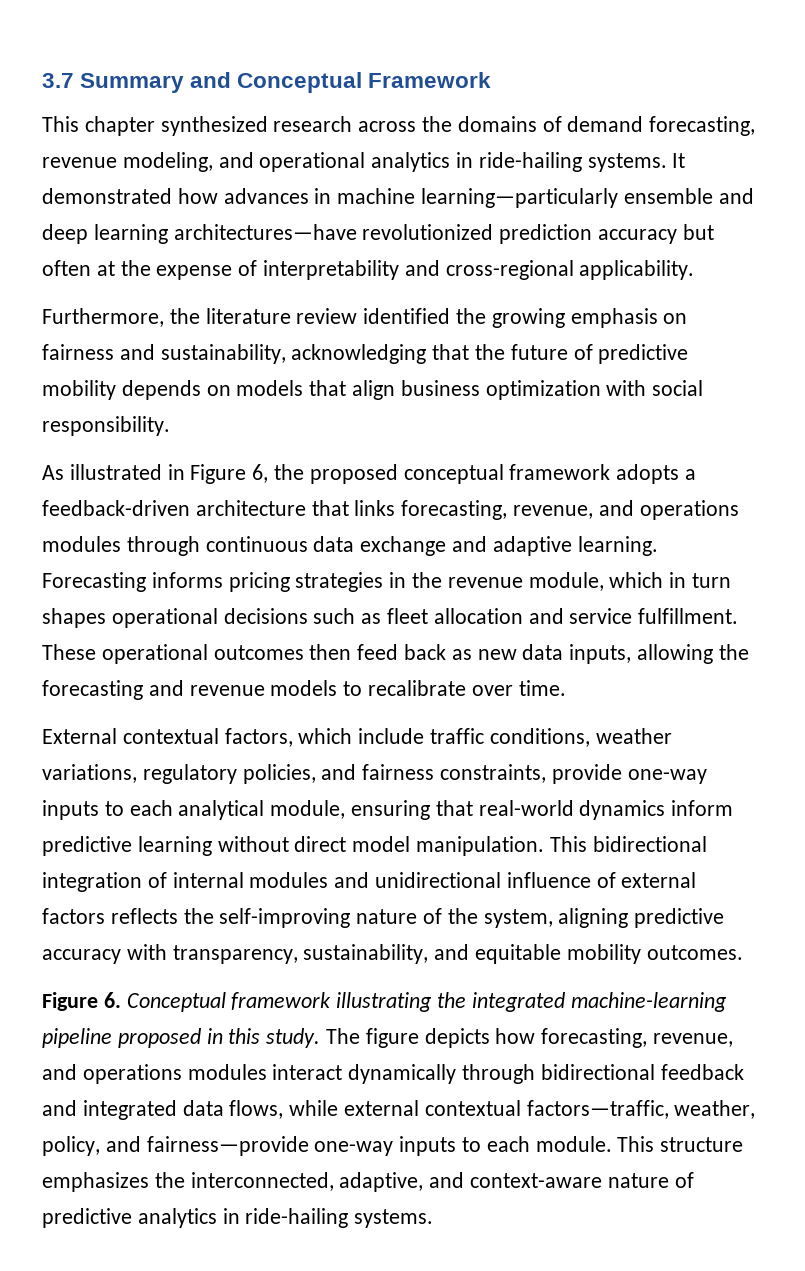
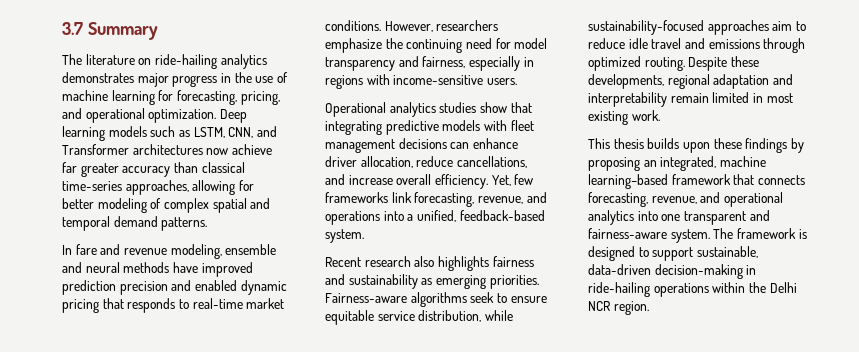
[190,72,492,93] [42,116,756,136] [42,152,686,172] [42,188,754,208] [42,224,714,244] [42,260,695,280] [42,308,688,328] [42,344,689,364] [42,380,704,400] [42,416,170,436] [42,464,697,484] [42,500,739,520] [42,536,658,556] [42,572,732,592] [42,608,739,628] [42,644,749,664] [42,680,566,700] [42,728,672,747] [42,764,707,784] [42,800,734,820] [42,836,707,856] [42,872,697,892] [42,908,725,928] [42,944,743,964] [42,992,727,1012] [42,1028,734,1048] [42,1064,744,1084] [42,1100,756,1120] [42,1136,744,1156] [42,1172,694,1192] [42,1208,434,1228] and Conceptual Framework // This chapter synthesized research across the domains of demand forecasting, revenue modeling, and operational analytics in ride-hailing systems. It demonstrated how advances in machine learning—particularly ensemble and deep learning architectures—have revolutionized prediction accuracy but often at the expense of interpretability and cross-regional applicability. // Furthermore, the literature review identified the growing emphasis on fairness and sustainability, acknowledging that the future of predictive mobility depends on models that align business optimization with social responsibility. // As illustrated in Figure 6, the proposed conceptual framework adopts a feedback-driven architecture that links forecasting, revenue, and operations modules through continuous data exchange and adaptive learning. Forecasting informs pricing strategies in the revenue module, which in turn shapes operational decisions such as fleet allocation and service fulfillment. These operational outcomes then feed back as new data inputs, allowing the forecasting and revenue models to recalibrate over time. // External contextual factors, which include traffic conditions, weather variations, regulatory policies, and fairness constraints, provide one-way inputs to each analytical module, ensuring that real-world dynamics inform predictive learning without direct model manipulation. This bidirectional integration of internal modules and unidirectional influence of external factors reflects the self-improving nature of the system, aligning predictive accuracy with transparency, sustainability, and equitable mobility outcomes. // Figure 6. Conceptual framework illustrating the integrated machine-learning pipeline proposed in this study. The figure depicts how forecasting, revenue, and operations modules interact dynamically through bidirectional feedback and integrated data flows, while external contextual factors—traffic, weather, policy, and fairness—provide one-way inputs to each module. This structure emphasizes the interconnected, adaptive, and context-aware nature of predictive analytics in ride-hailing systems. -> [62,54,267,69] [62,72,288,87] [62,90,280,105] [62,108,247,123] [62,126,277,141] [62,144,272,155] [62,162,245,177] [62,180,254,195] [62,198,271,213] [62,216,208,231] [62,244,277,259] [62,262,253,277] [62,280,287,295] [62,298,285,313] [325,20,499,32] [325,38,548,53] [325,56,534,71] [325,74,517,89] [325,102,532,117] [325,120,534,135] [325,138,518,153] [325,156,527,168] [325,174,534,189] [325,192,547,207] [325,210,545,225] [325,229,364,243] [325,256,534,271] [325,274,539,289] [325,292,547,307] [325,310,513,325] [588,20,806,35] [588,38,806,53] [588,56,759,71] [588,74,793,89] [588,92,793,107] [588,110,660,125] [588,138,804,153] [588,156,766,171] [588,174,805,189] [588,192,783,207] [588,210,770,225] [588,228,807,243] [588,246,758,261] [588,264,757,279] [588,282,797,297] [588,301,649,315] // The literature on ride-hailing analytics demonstrates major progress in the use of machine learning for forecasting, pricing, and operational optimization. Deep learning models such as LSTM, CNN, and Transformer architectures now achieve far greater accuracy than classical time-series approaches, allowing for better modeling of complex spatial and temporal demand patterns. // In fare and revenue modeling, ensemble and neural methods have improved prediction precision and enabled dynamic pricing that responds to real-time market conditions. However, researchers emphasize the continuing need for model transparency and fairness, especially in regions with income-sensitive users. // Operational analytics studies show that integrating predictive models with fleet management decisions can enhance driver allocation, reduce cancellations, and increase overall efficiency. Yet, few frameworks link forecasting, revenue, and operations into a unified, feedback-based system. // Recent research also highlights fairness and sustainability as emerging priorities. Fairness-aware algorithms seek to ensure equitable service distribution, while sustainability-focused approaches aim to reduce idle travel and emissions through optimized routing. Despite these developments, regional adaptation and interpretability remain limited in most existing work. // This thesis builds upon these findings by proposing an integrated, machine learning–based framework that connects forecasting, revenue, and operational analytics into one transparent and fairness-aware system. The framework is designed to support sustainable, data-driven decision-making in ride-hailing operations within the Delhi NCR region.

